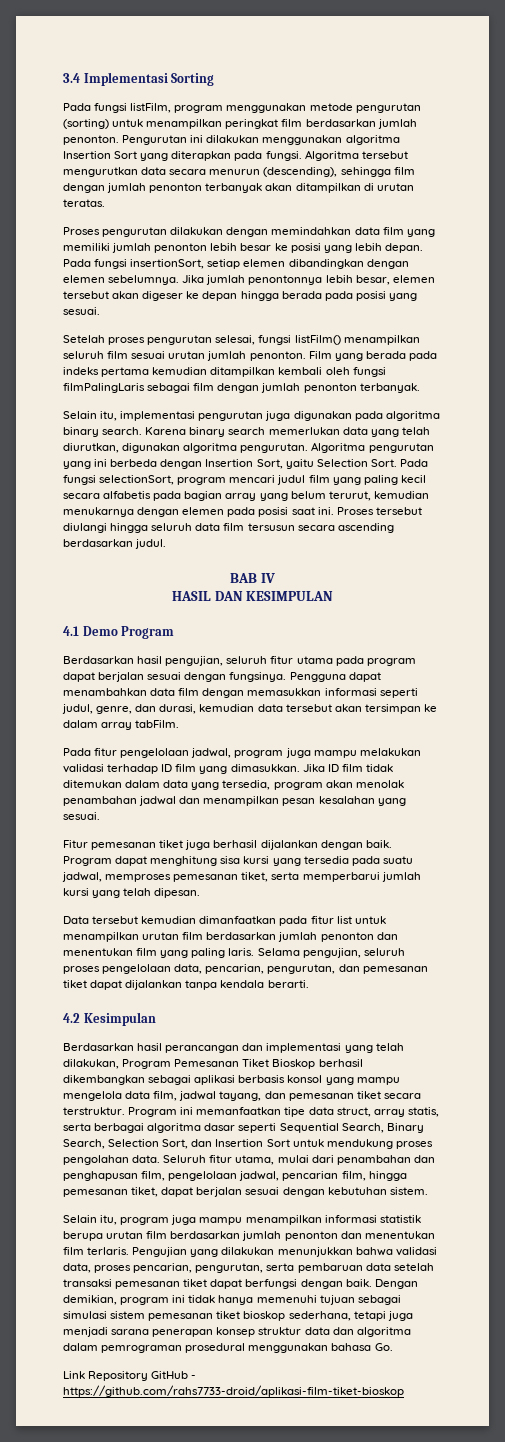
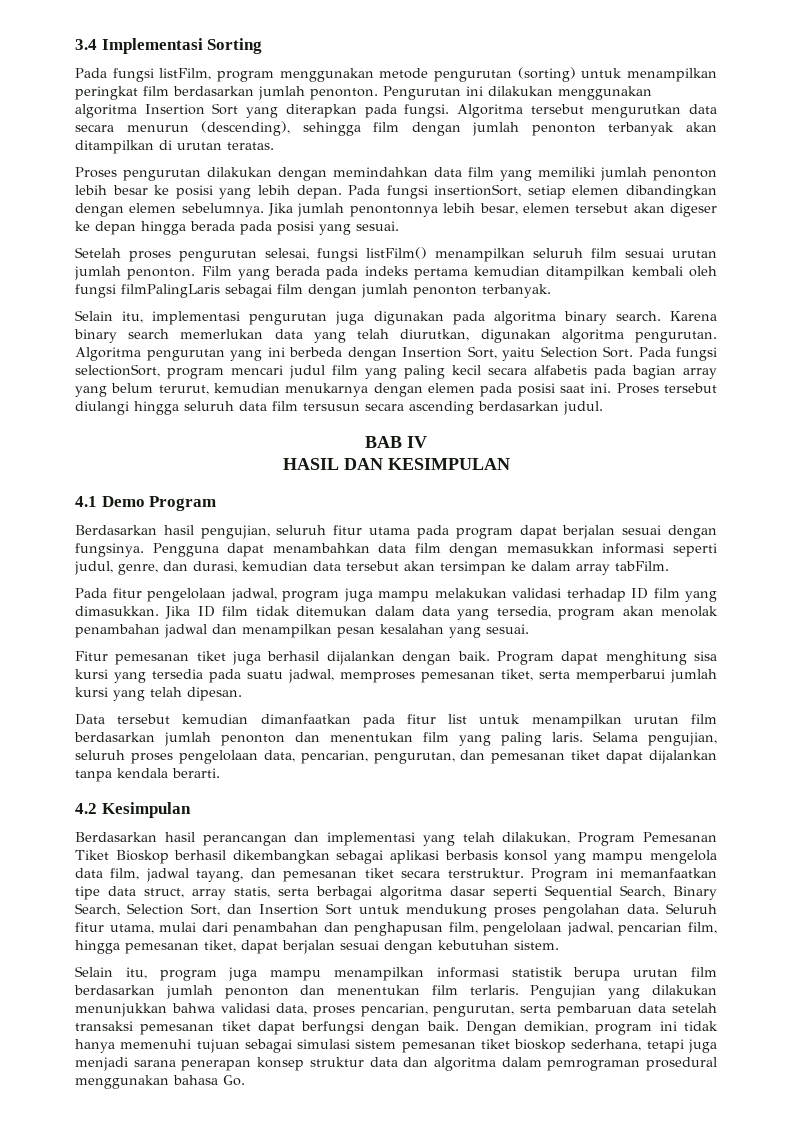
[63,1371,197,1381] [63,1385,404,1397] // Link Repository GitHub - https://github.com/rahs7733-droid/aplikasi-film-tiket-bioskop -> (245, 1080) none

